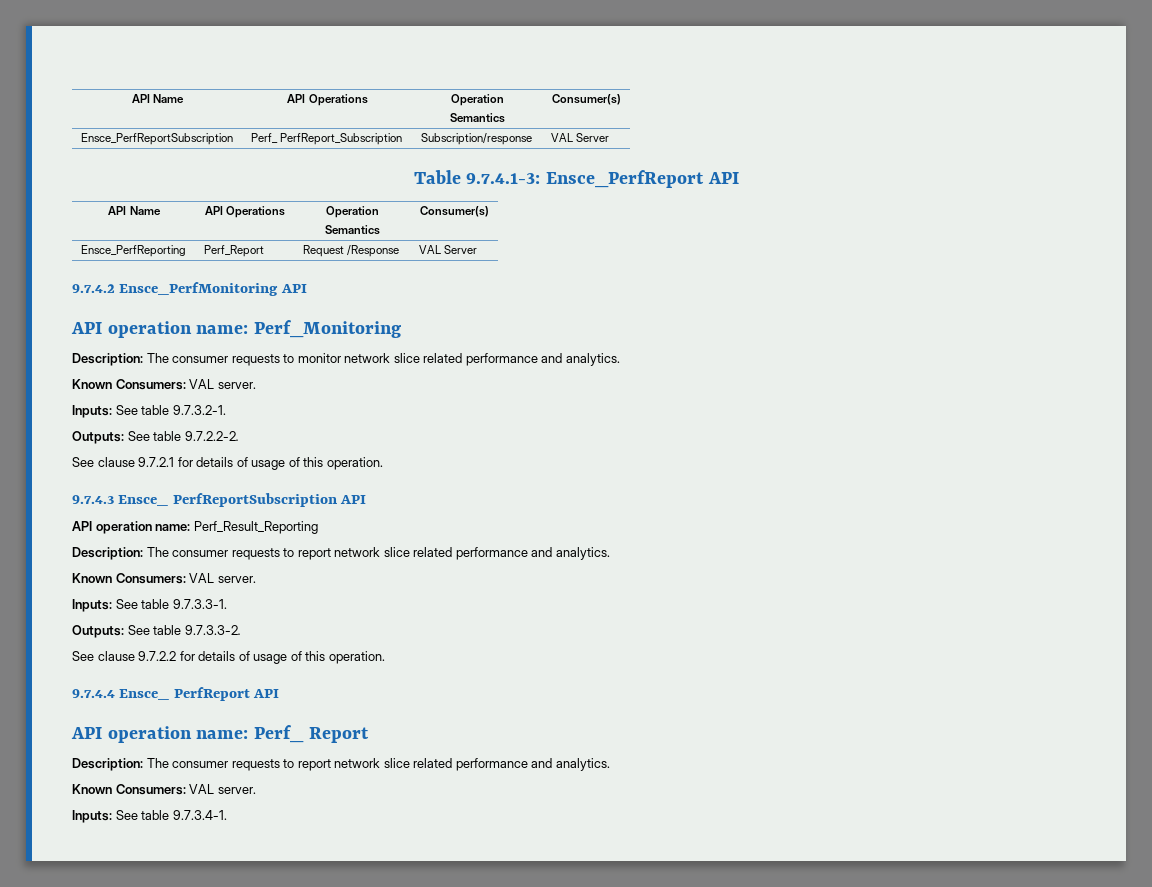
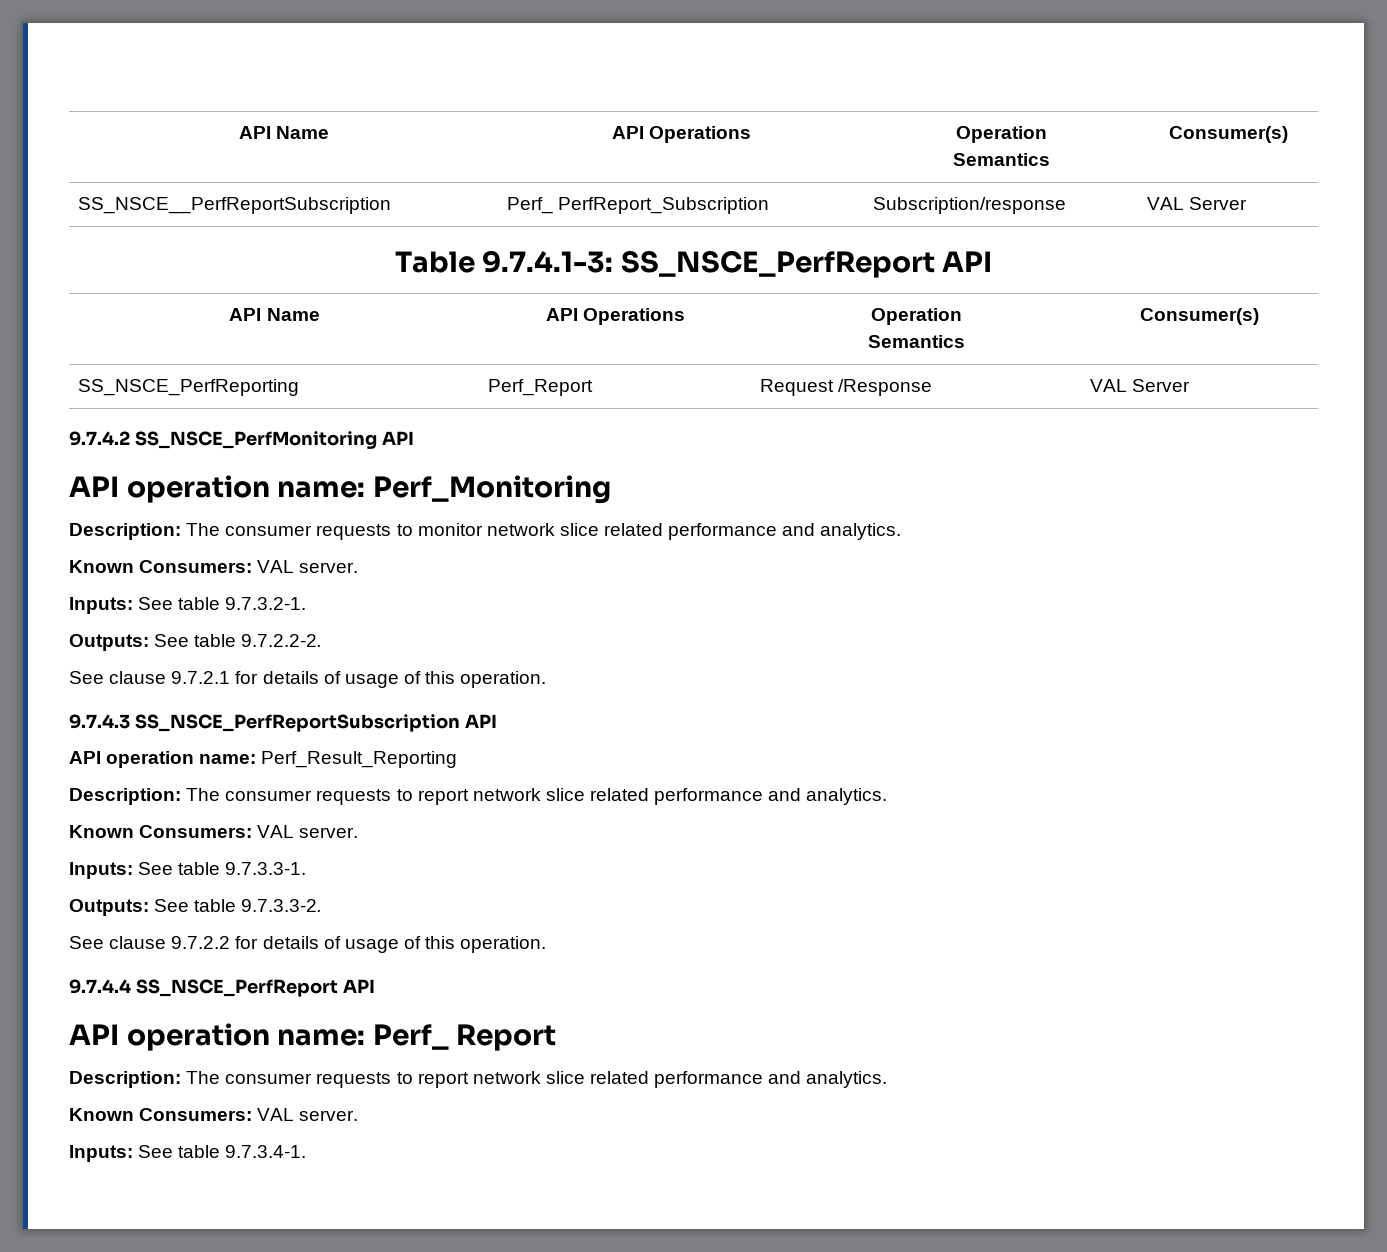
[131,94,185,103] [287,94,368,106] [451,94,504,106] [450,113,505,123] [551,94,621,105] [80,133,233,145] API Name | API Operations | Operation // Semantics | Consumer(s) // Ensce_PerfReportSubscription -> [238,126,330,139] [611,126,752,143] [956,126,1047,143] [953,153,1050,166] [1168,126,1288,143] [77,197,391,214] API Name | API Operations | Operation // Semantics | Consumer(s) // SS_NSCE__PerfReportSubscription
[545,170,704,188] Ensce_PerfReport -> [620,250,935,278] SS_NSCE_PerfReport
[80,245,186,257] Ensce_PerfReporting -> [77,379,299,396] SS_NSCE_PerfReporting
[119,282,279,296] Ensce_PerfMonitoring -> [134,431,377,449] SS_NSCE_PerfMonitoring
[118,493,337,507] Ensce_ PerfReportSubscription -> [134,714,460,732] SS_NSCE_PerfReportSubscription
[119,687,250,701] Ensce_ PerfReport -> [135,979,338,997] SS_NSCE_PerfReport

